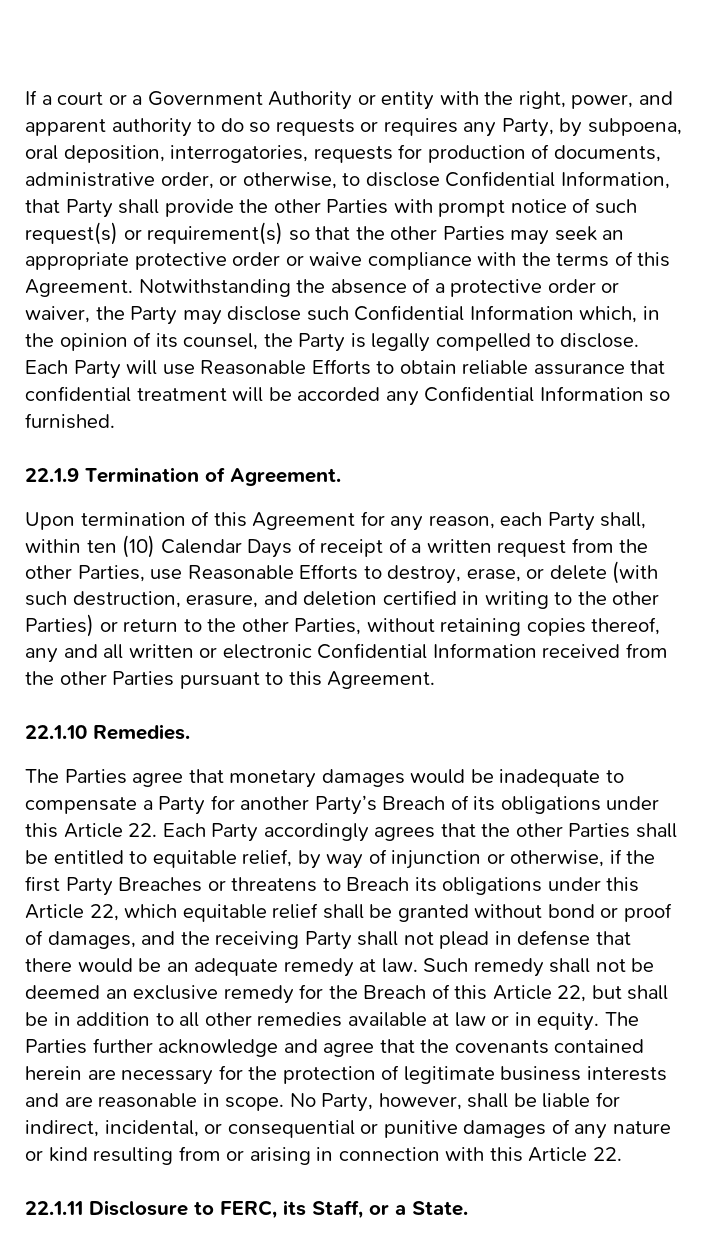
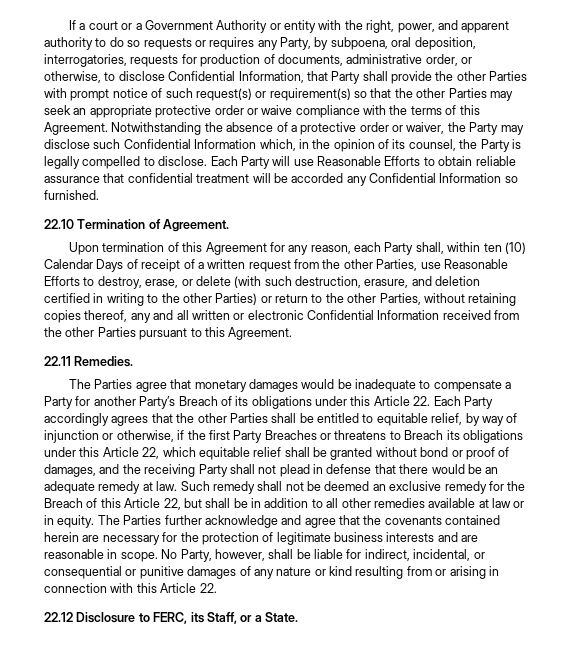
[25,468,79,482] 22.1.9 -> [44,219,74,229] 22.10
[25,725,87,739] 22.1.10 -> [44,356,71,366] 22.11
[25,1201,83,1215] 22.1.11 -> [44,612,73,622] 22.12

